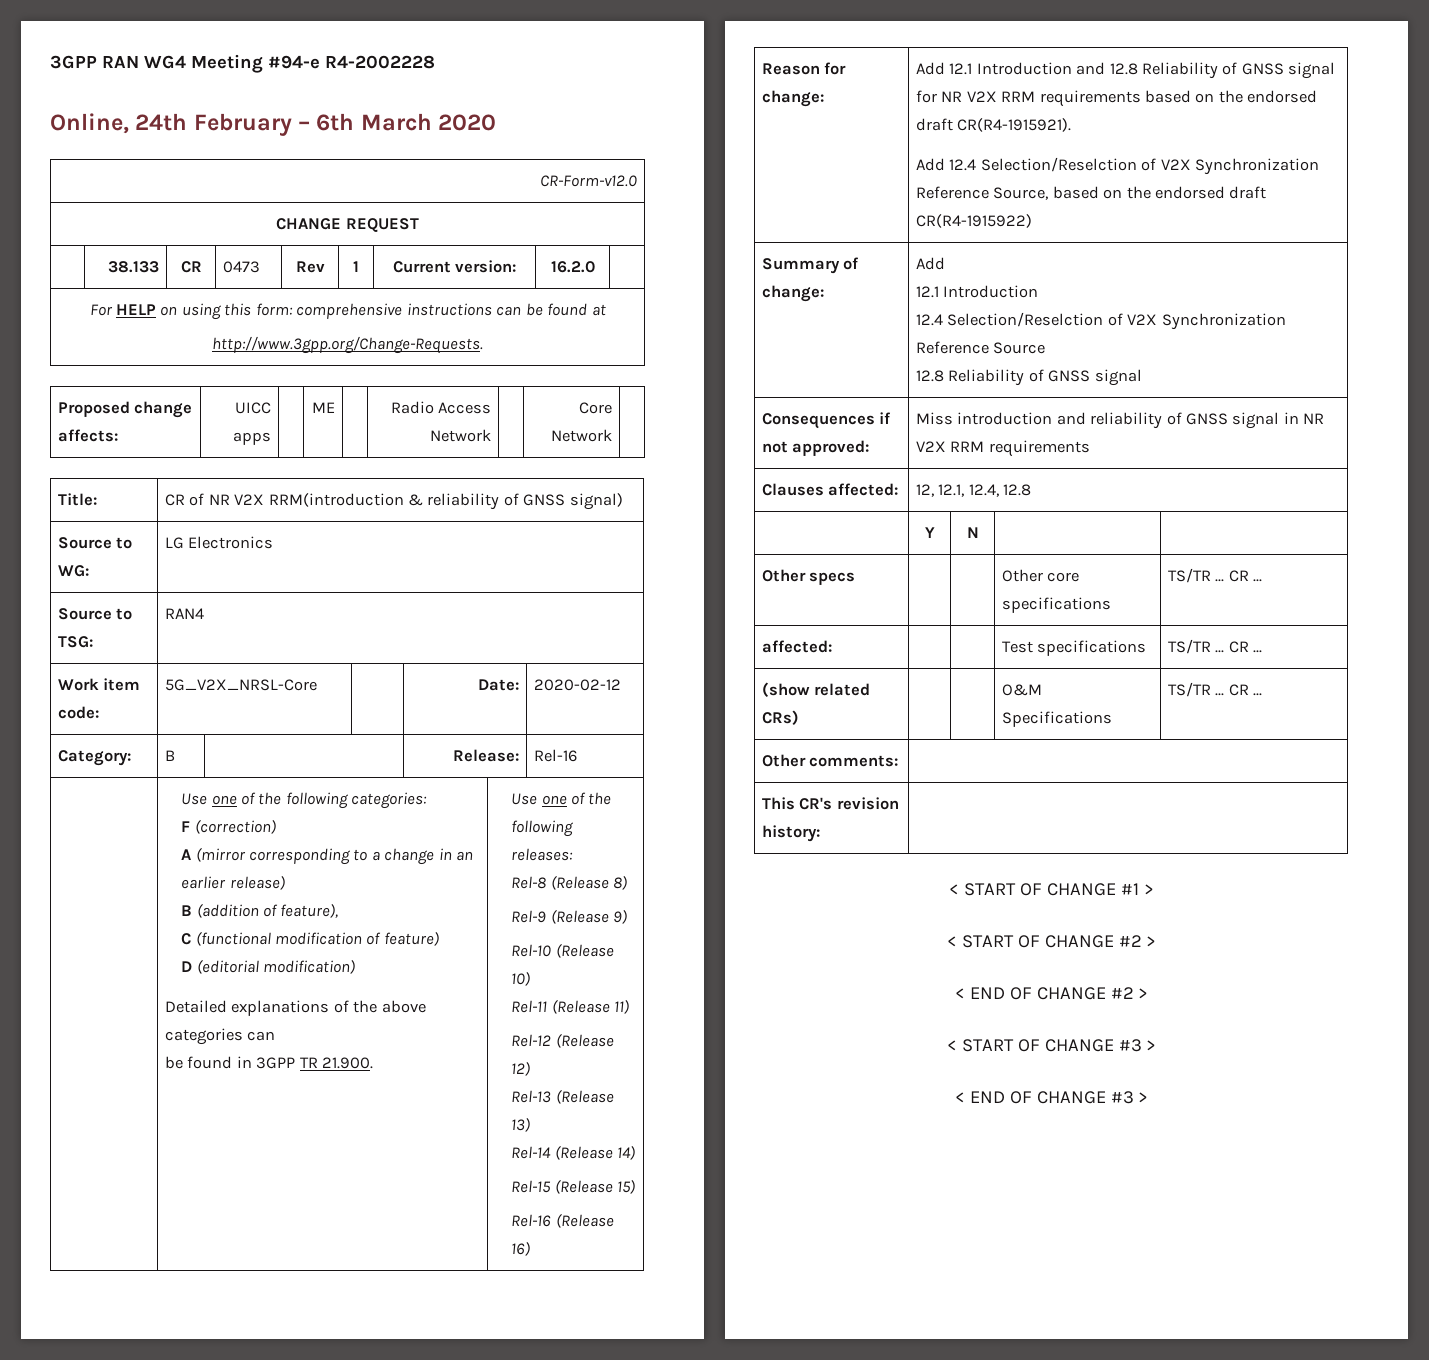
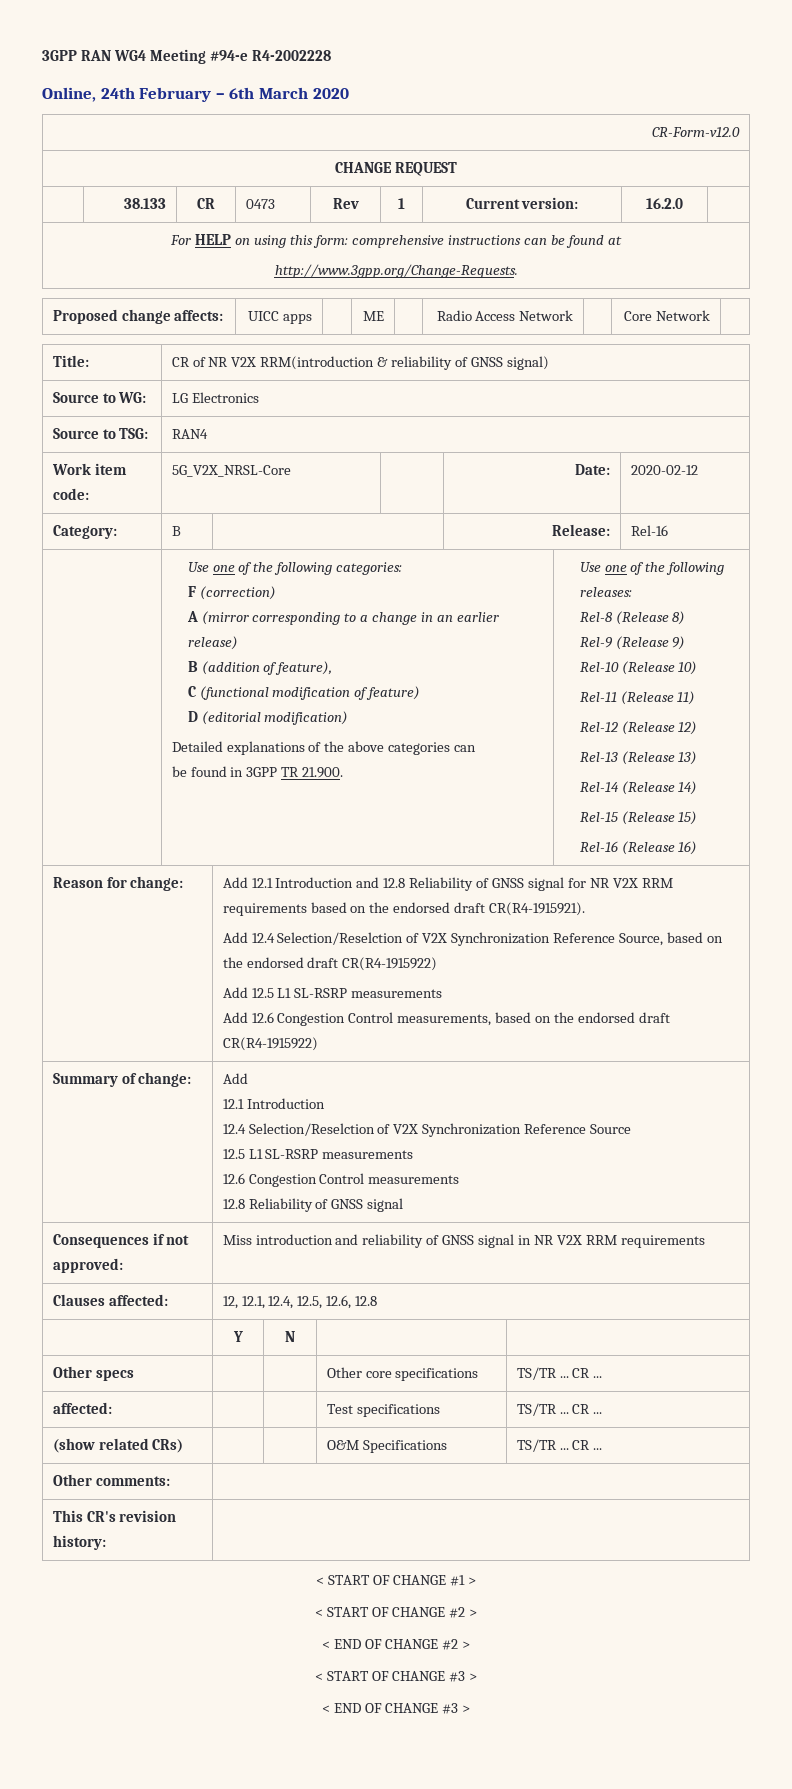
(1032, 221) none -> [222,987,443,998] [222,1012,670,1026] [222,1037,318,1051] // Add 12.5 L1 SL-RSRP measurements // Add 12.6 Congestion Control measurements, based on the endorsed draft CR(R4-1915922)
(1046, 348) none -> [222,1149,414,1159] [222,1173,460,1187] // 12.5 L1 SL-RSRP measurements // 12.6 Congestion Control measurements
(999, 490) none -> [297,1295,352,1309] 12.5, 12.6,

